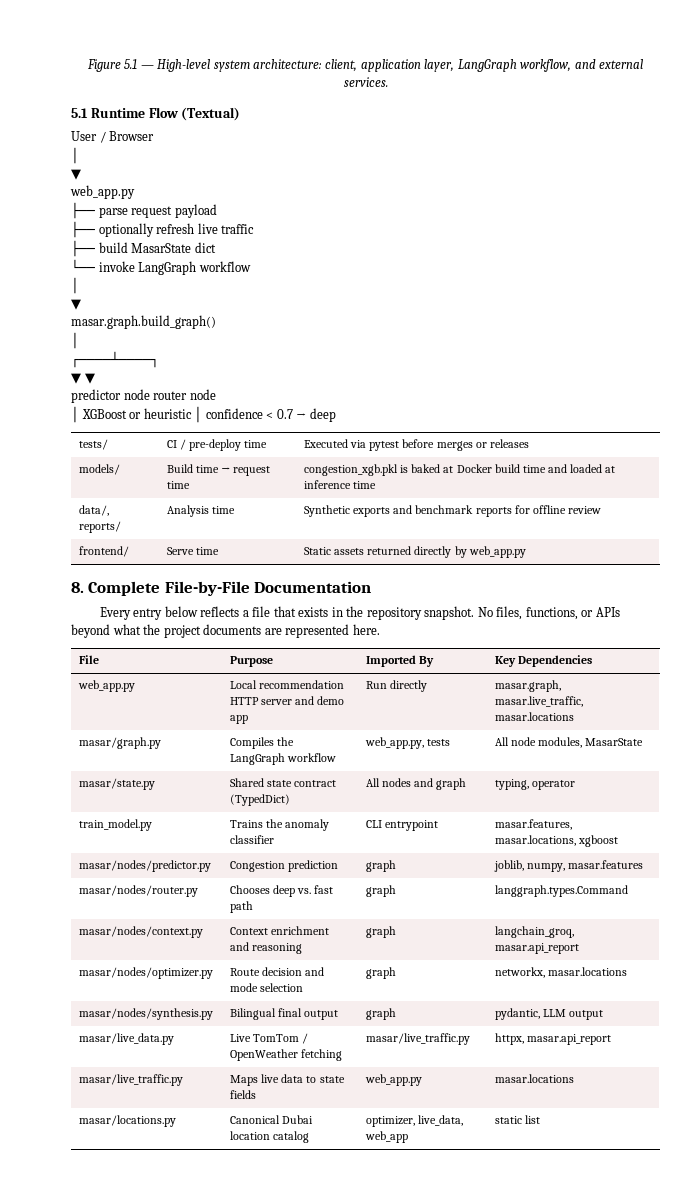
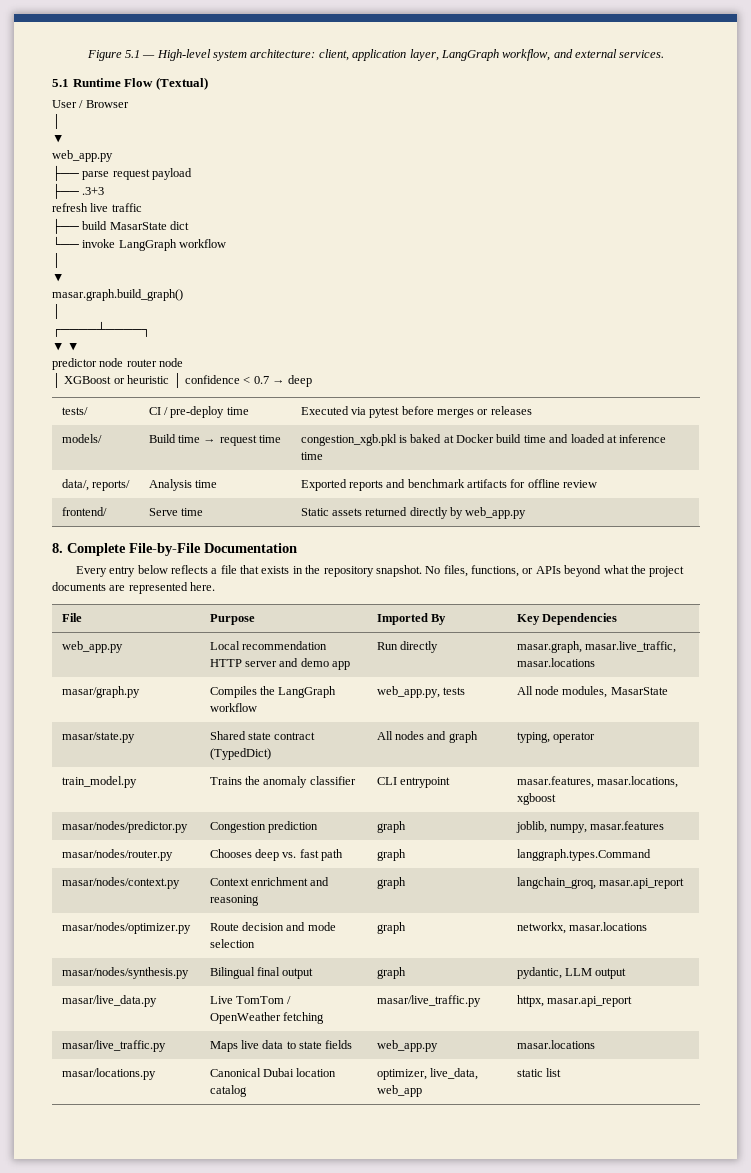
[98,223,154,237] optionally -> [82,187,105,195] .3+3 //
[304,505,391,517] Synthetic exports -> [300,479,383,491] Exported reports
[475,507,512,517] reports -> [467,479,508,488] artifacts

